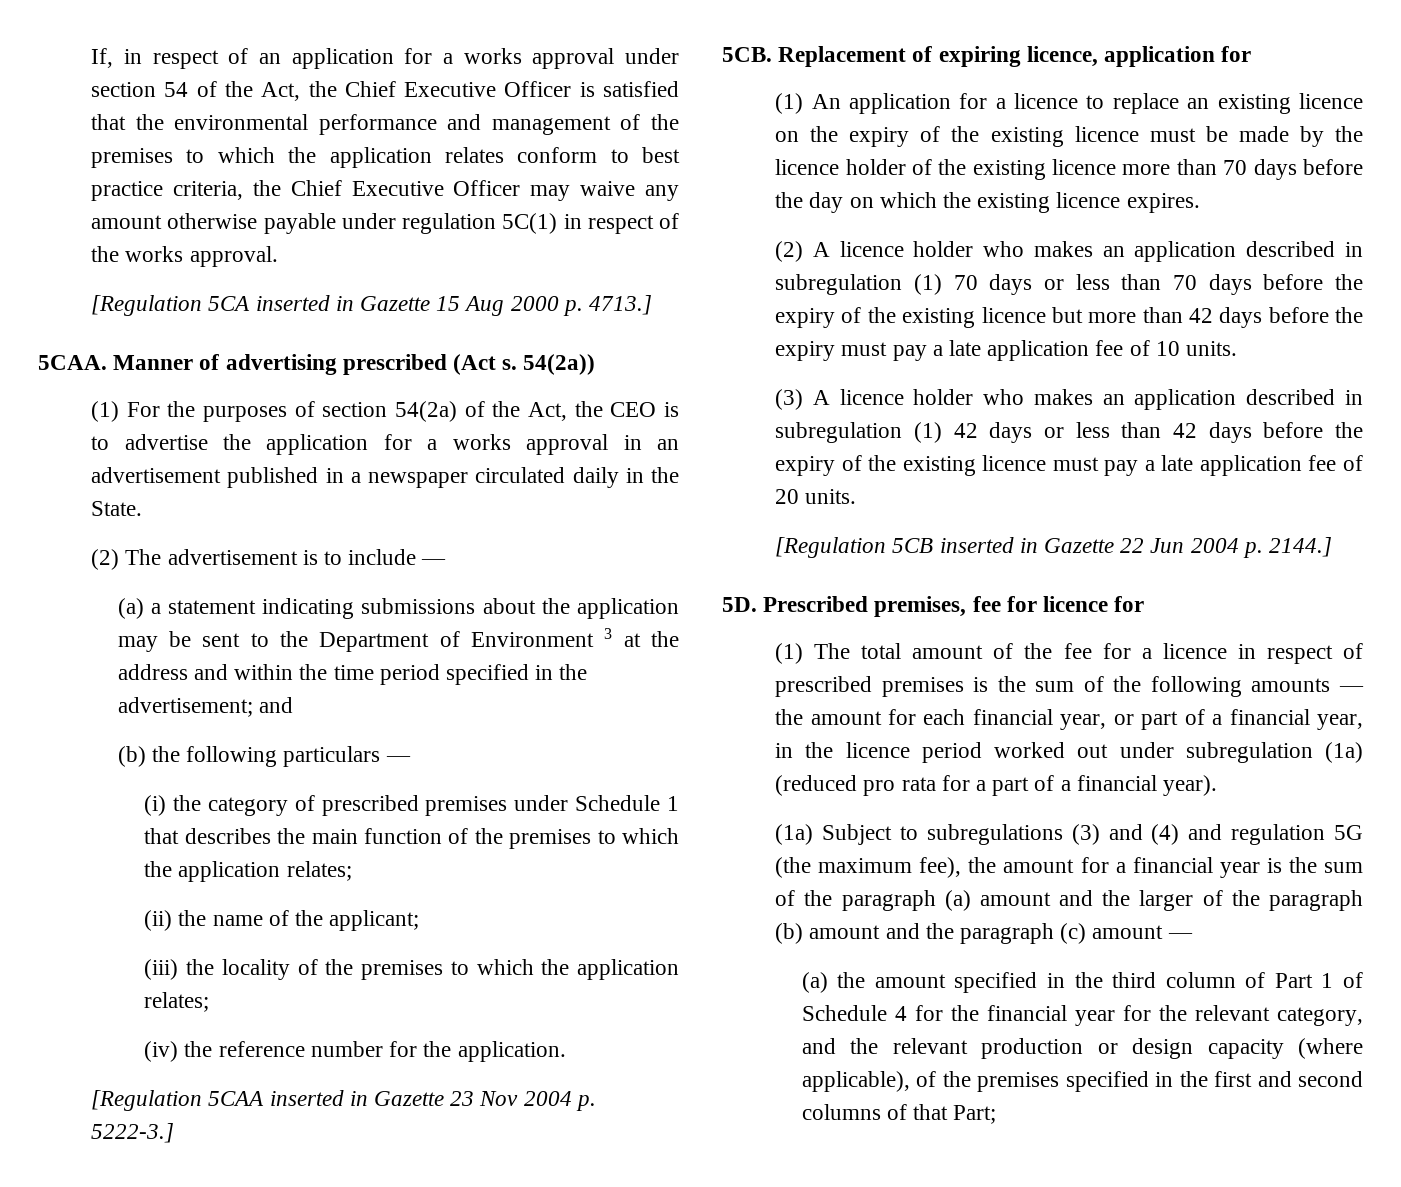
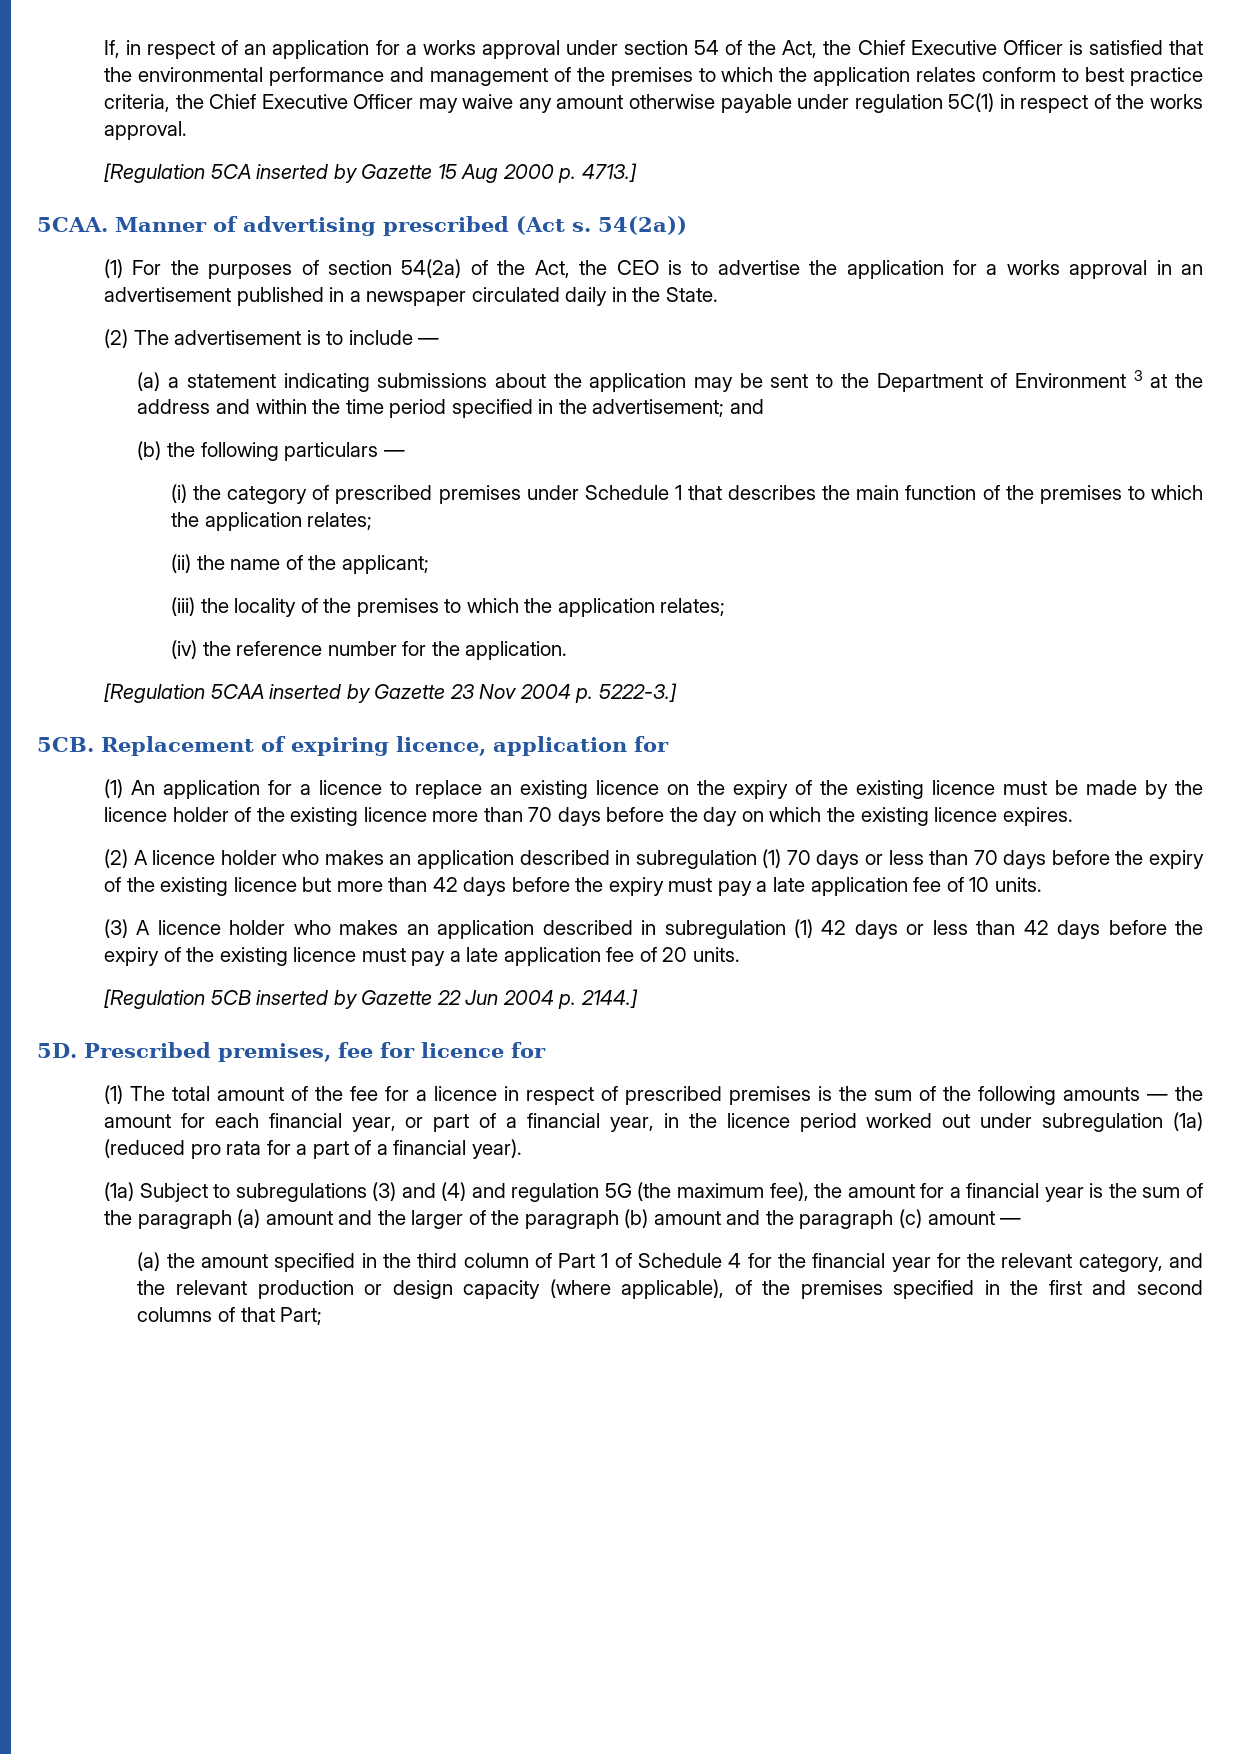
[335,296,354,311] in -> [333,164,358,183] by
[349,1091,368,1106] in -> [346,684,371,703] by
[1019,538,1038,553] in -> [333,990,358,1009] by

